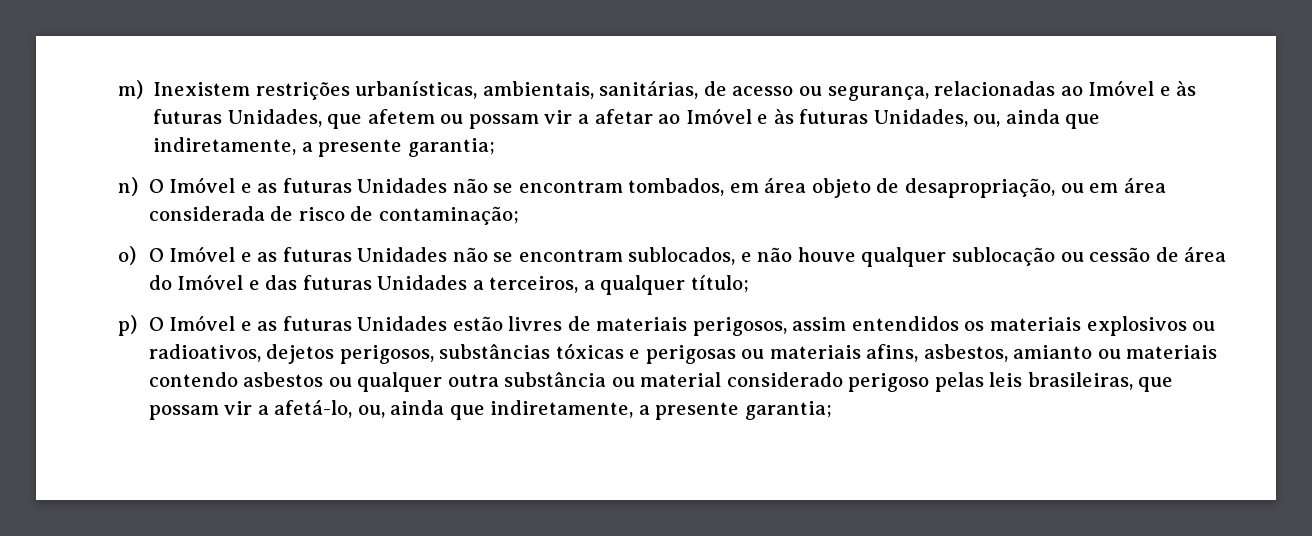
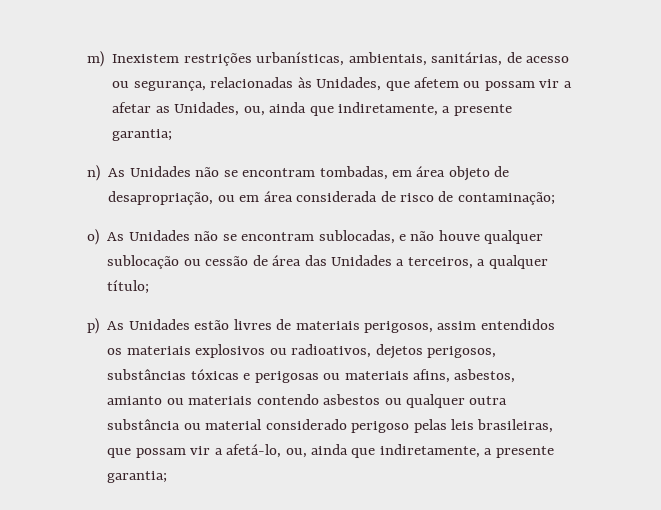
[1060,80,1197,96] [153,109,223,124] ao Imóvel e às futuras -> [297,77,312,88] às
[658,108,869,124] ao Imóvel e às futuras -> [155,106,170,113] as
[148,177,725,196] O Imóvel e as futuras Unidades não se encontram tombados, -> [108,166,388,180] As Unidades não se encontram tombadas,
[148,246,736,265] O Imóvel e as futuras Unidades não se encontram sublocados, -> [107,230,395,244] As Unidades não se encontram sublocadas,
[148,274,372,290] do Imóvel e das futuras -> [304,255,327,266] das
[148,315,352,331] O Imóvel e as futuras -> [107,321,125,330] As

